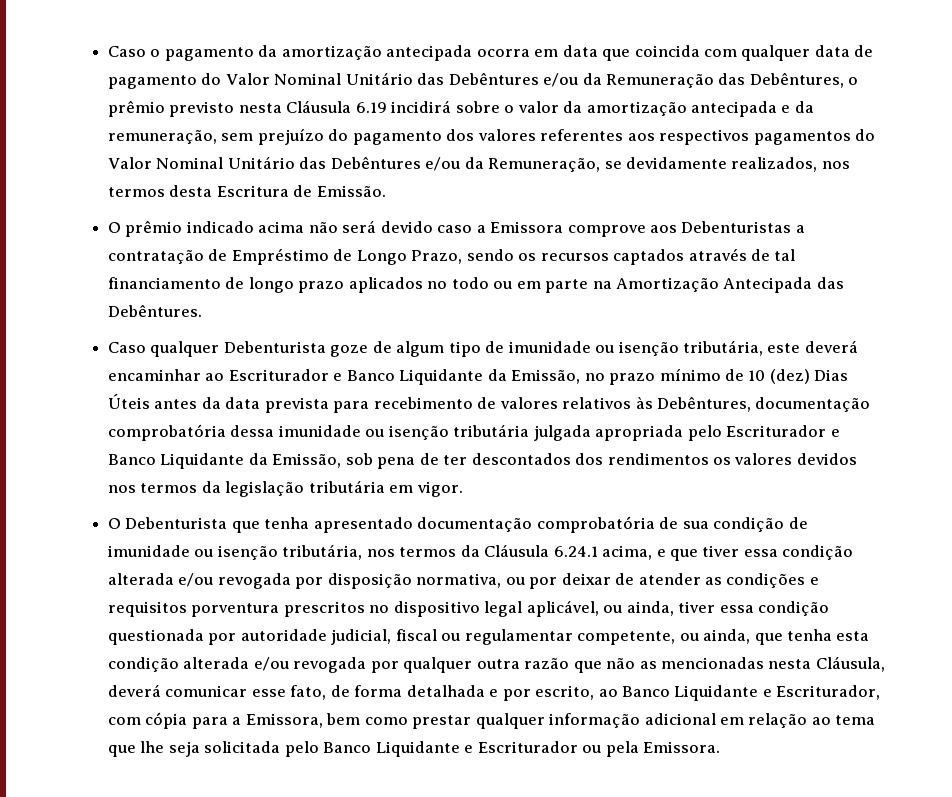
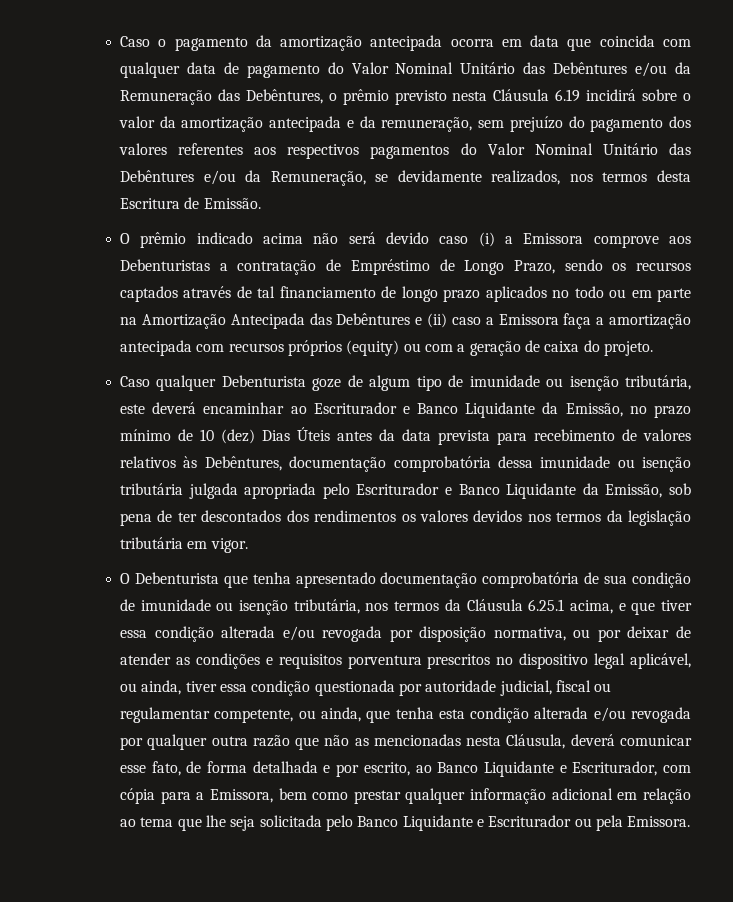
(473, 229) none -> [478,232,495,247] (i)
[107,304,202,317] Debêntures. -> [336,313,692,329] [120,340,653,356] Debêntures e (ii) caso a Emissora faça a amortização antecipada com recursos próprios (equity) ou com a geração de caixa do projeto.
[553,546,598,557] 6.24.1 -> [528,599,565,611] 6.25.1

